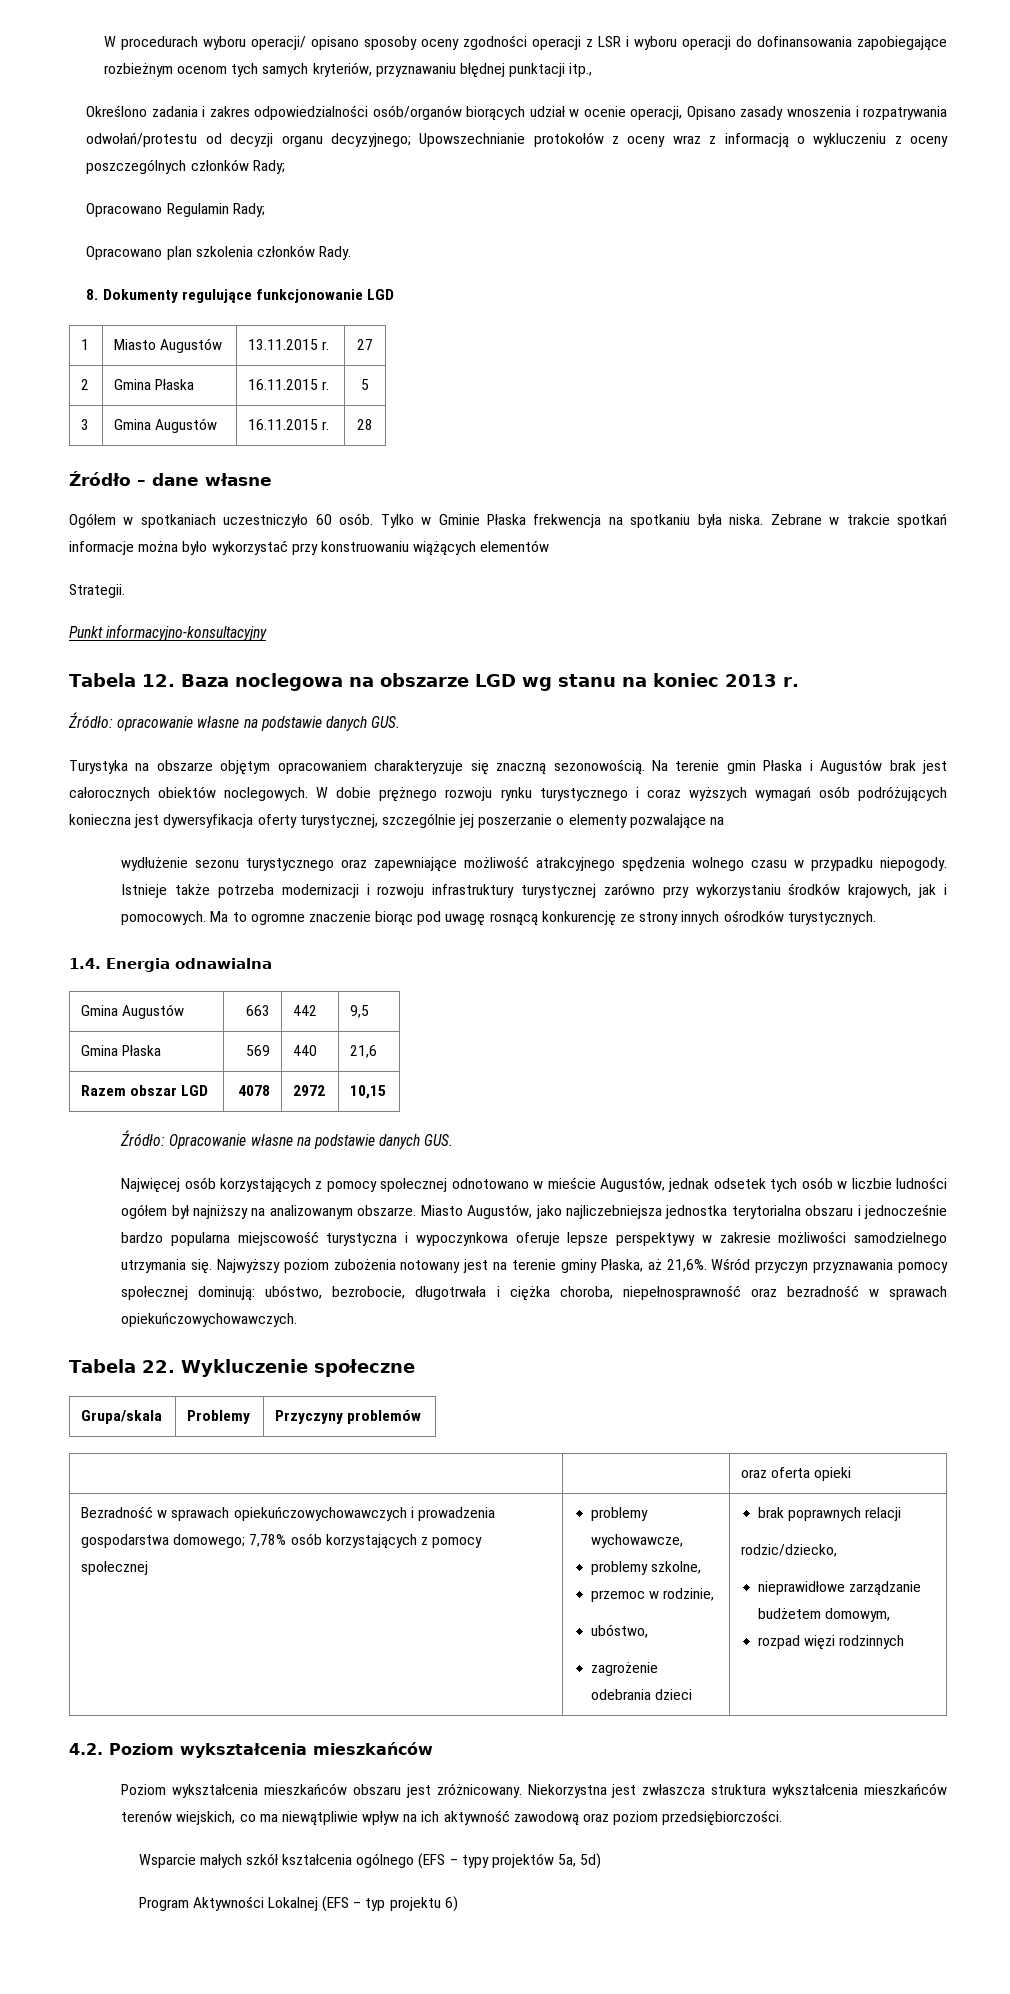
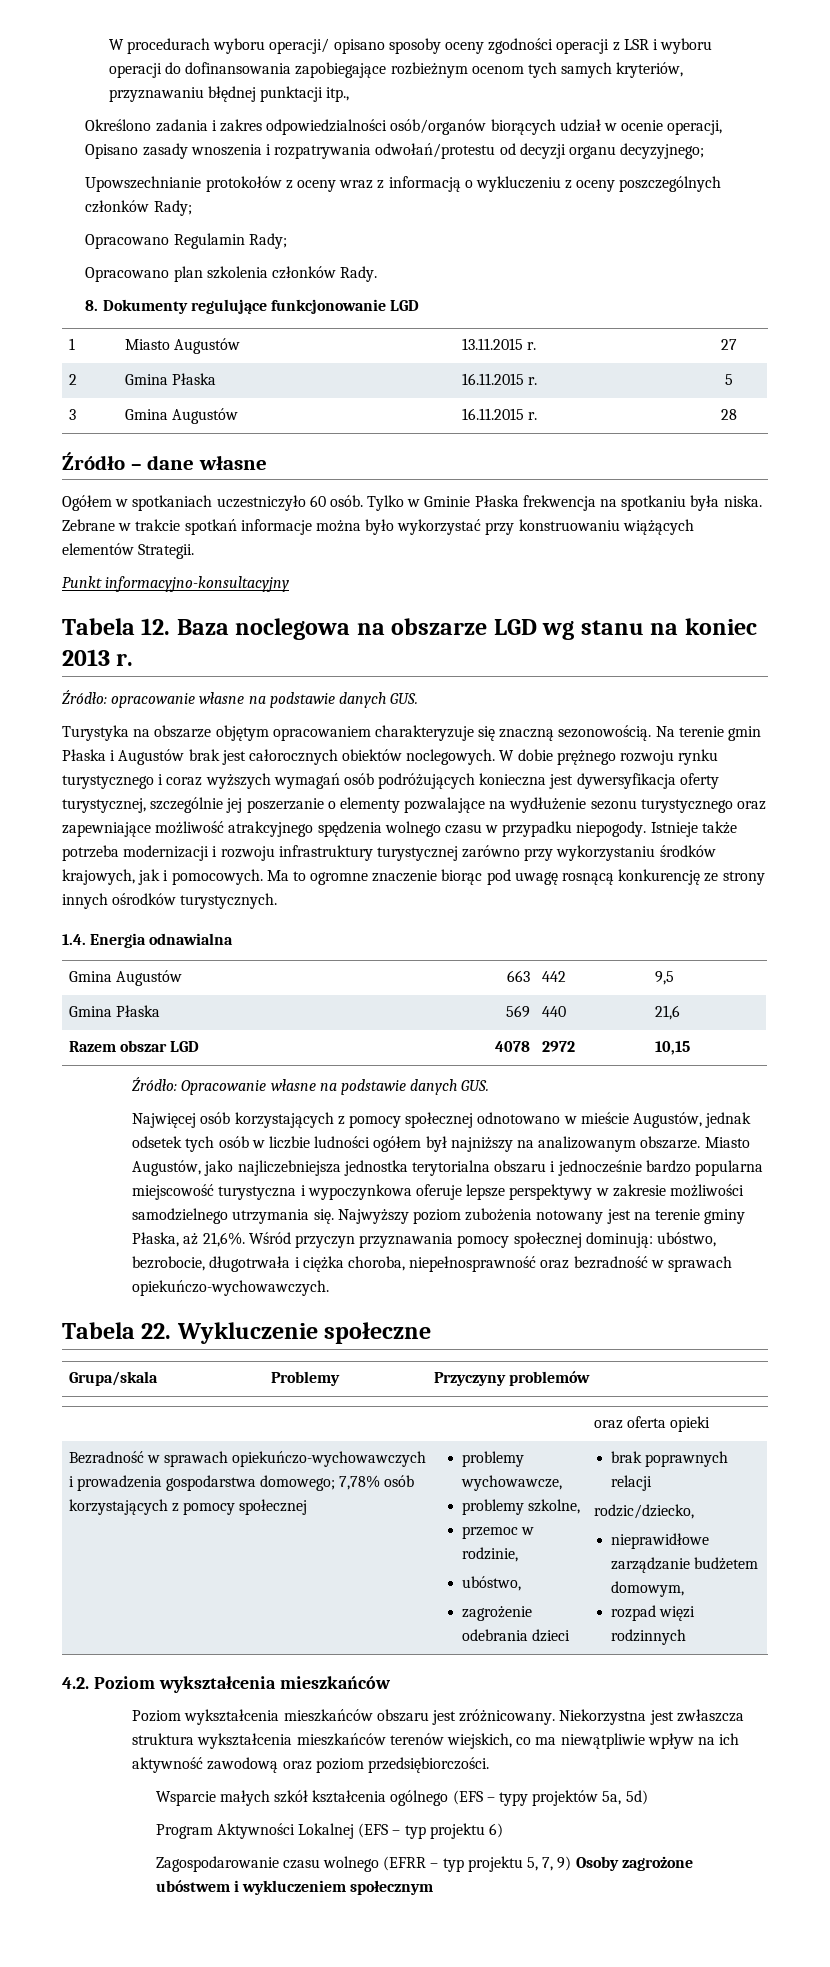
(411, 140) none -> (705, 151) //
(550, 546) // -> (134, 549) none
(725, 821) // -> (507, 805) none
[121,1313,298,1327] opiekuńczowychowawczych. -> [132,1280,330,1296] opiekuńczo-wychowawczych.
[233,1507,407,1521] opiekuńczowychowawczych -> [232,1451,427,1467] opiekuńczo-wychowawczych
(458, 1904) none -> [155,1856,693,1872] [155,1880,434,1895] // Zagospodarowanie czasu wolnego (EFRR – typ projektu 5, 7, 9) Osoby zagrożone ubóstwem i wykluczeniem społecznym

